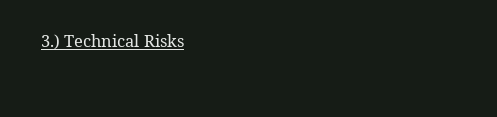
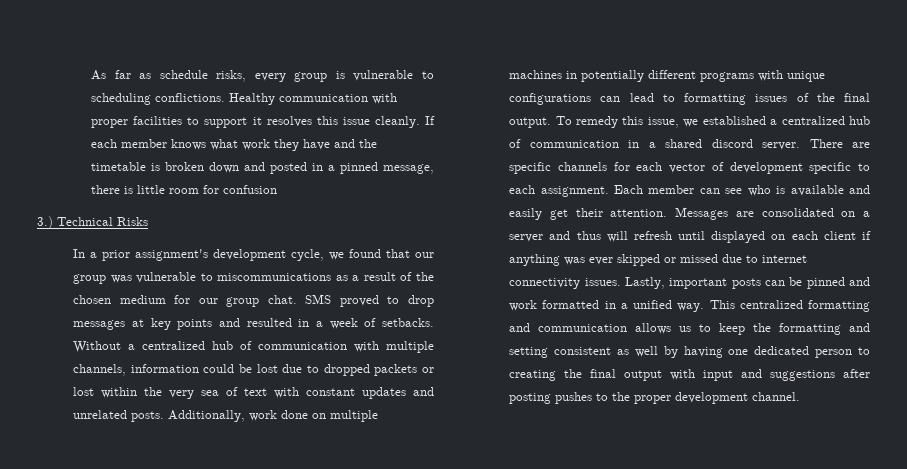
[41,34,184,50] 3.) Technical Risks -> [91,70,434,82] [91,93,398,105] [91,116,435,128] [91,139,378,151] [91,162,435,174] [91,185,278,194] [37,216,148,229] [73,249,434,261] [73,272,434,284] [73,294,434,307] [73,318,434,330] [73,341,434,353] [73,364,435,376] [73,387,435,399] [73,410,379,422] [509,70,826,82] [509,93,870,105] [509,116,870,128] [509,139,870,150] [509,162,870,174] [509,185,870,197] [509,207,870,220] [509,231,871,243] [509,254,808,266] [509,277,870,289] [509,300,870,312] [509,323,870,335] [509,346,871,358] [509,369,870,381] [509,392,801,404] As far as schedule risks, every group is vulnerable to scheduling conflictions. Healthy communication with proper facilities to support it resolves this issue cleanly. If each member knows what work they have and the timetable is broken down and posted in a pinned message, there is little room for confusion // 3.) Technical Risks // In a prior assignment's development cycle, we found that our group was vulnerable to miscommunications as a result of the chosen medium for our group chat. SMS proved to drop messages at key points and resulted in a week of setbacks. Without a centralized hub of communication with multiple channels, information could be lost due to dropped packets or lost within the very sea of text with constant updates and unrelated posts. Additionally, work done on multiple machines in potentially different programs with unique configurations can lead to formatting issues of the final output. To remedy this issue, we established a centralized hub of communication in a shared discord server. There are specific channels for each vector of development specific to each assignment. Each member can see who is available and easily get their attention. Messages are consolidated on a server and thus will refresh until displayed on each client if anything was ever skipped or missed due to internet connectivity issues. Lastly, important posts can be pinned and work formatted in a unified way. This centralized formatting and communication allows us to keep the formatting and setting consistent as well by having one dedicated person to creating the final output with input and suggestions after posting pushes to the proper development channel.

